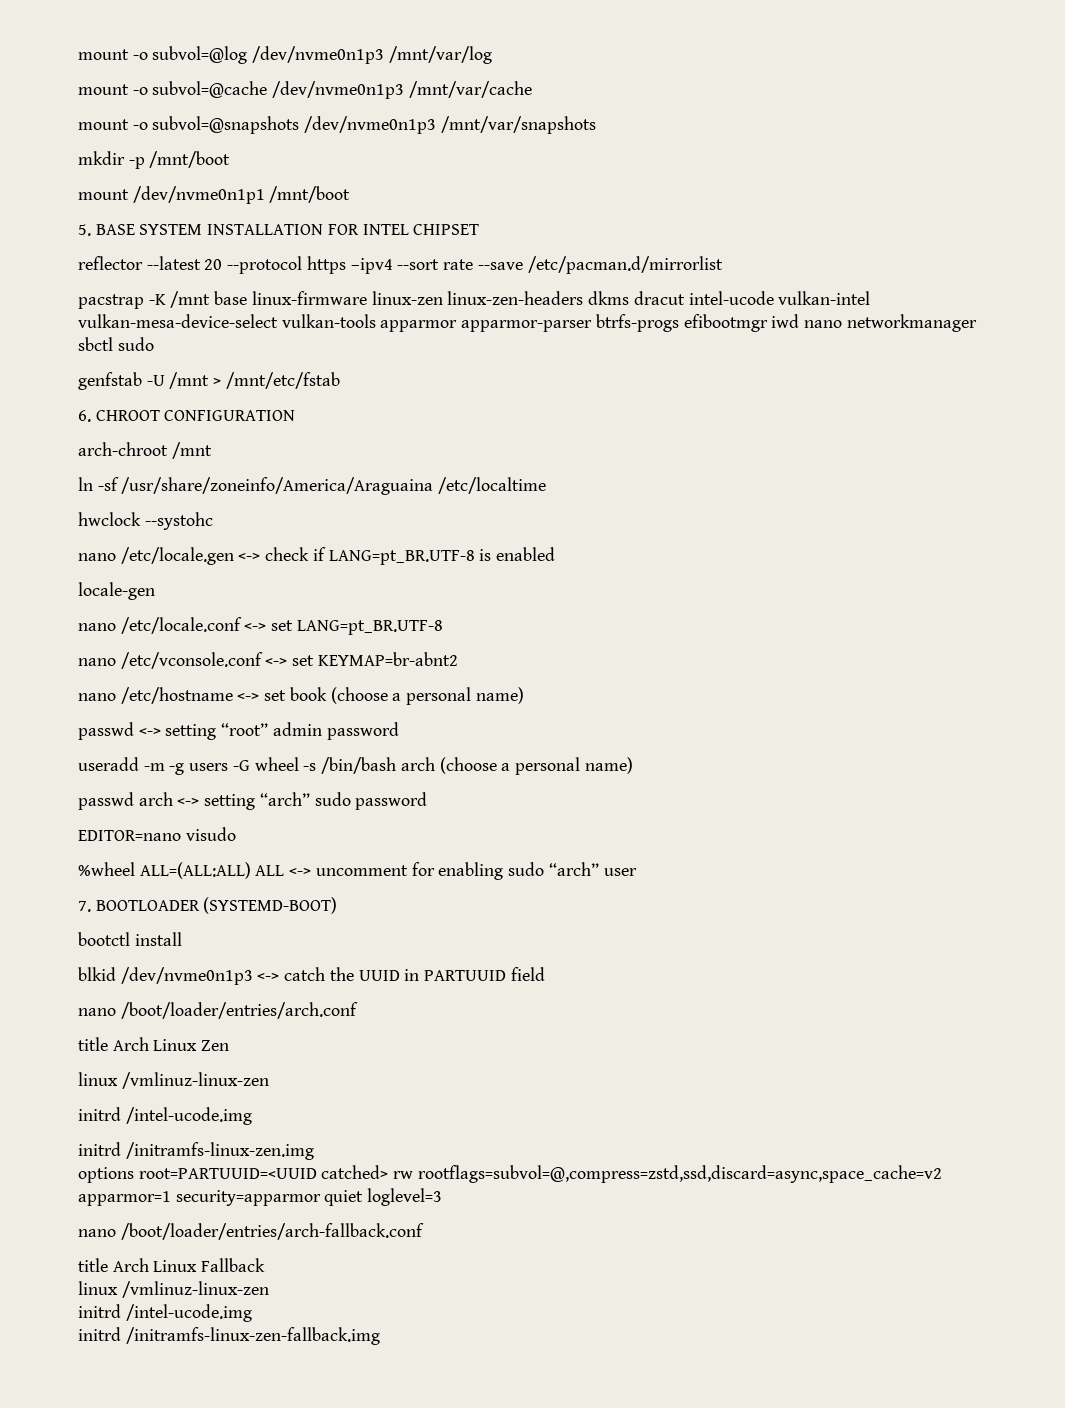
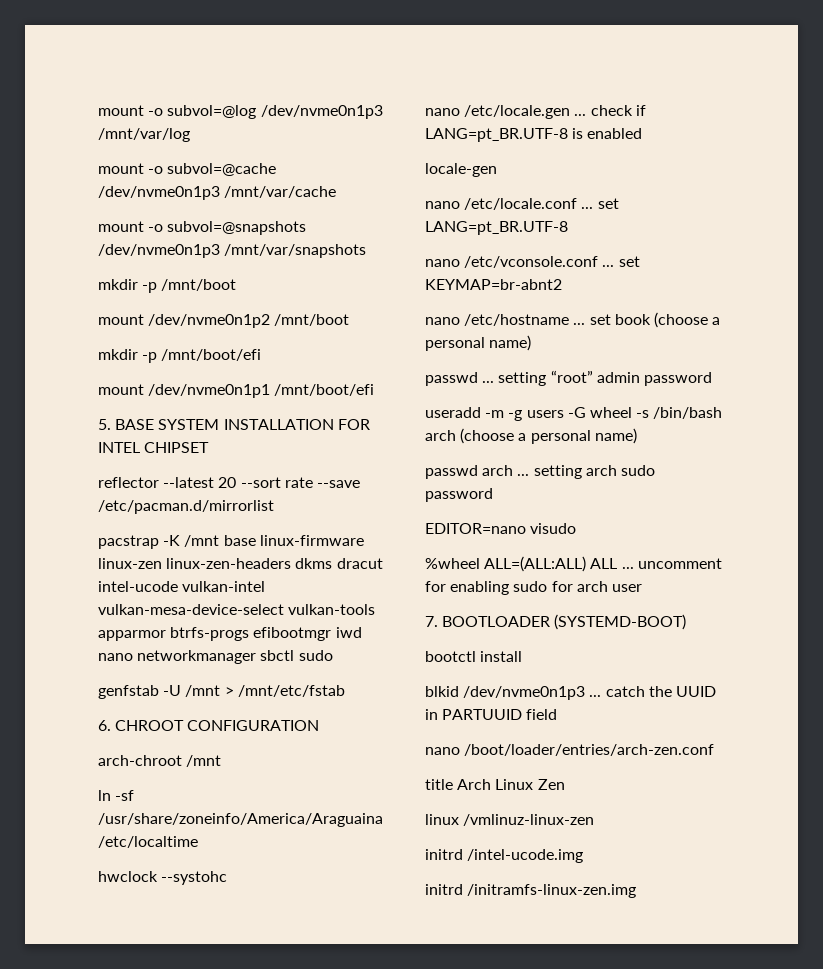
(231, 159) none -> [98,314,350,328] [98,349,262,363] // mount /dev/nvme0n1p2 /mnt/boot // mkdir -p /mnt/boot/efi
[269,186,351,203] /mnt/boot -> [274,384,375,396] /mnt/boot/efi
[227,256,393,274] --protocol https –ipv4 -> (237, 482) none
[461,320,593,332] apparmor-parser -> (166, 635) none
[238,553,261,561] <-> -> [574,114,587,116] ...
[244,623,267,631] <-> -> [581,207,594,209] ...
[265,658,288,666] <-> -> [602,265,615,267] ...
[237,693,260,701] <-> -> [573,323,586,325] ...
[138,728,161,736] <-> -> [482,381,495,383] ...
[177,792,310,810] <-> setting “arch” -> [517,465,617,479] ... setting arch
[289,868,312,876] <-> -> [621,567,634,569] ...
[548,862,599,876] “arch” -> [551,581,608,592] for arch
[257,973,280,981] <-> -> [589,695,602,697] ...
[120,1002,358,1019] /boot/loader/entries/arch.conf -> [464,744,715,756] /boot/loader/entries/arch-zen.conf
[78,1165,942,1183] [78,1188,443,1206] [78,1223,424,1240] [78,1258,266,1272] [78,1281,269,1298] [78,1304,252,1322] [78,1327,380,1345] // options root=PARTUUID=<UUID catched> rw rootflags=subvol=@,compress=zstd,ssd,discard=async,space_cache=v2 apparmor=1 security=apparmor quiet loglevel=3 // nano /boot/loader/entries/arch-fallback.conf // title Arch Linux Fallback // linux /vmlinuz-linux-zen // initrd /intel-ucode.img // initrd /initramfs-linux-zen-fallback.img -> (637, 891) none

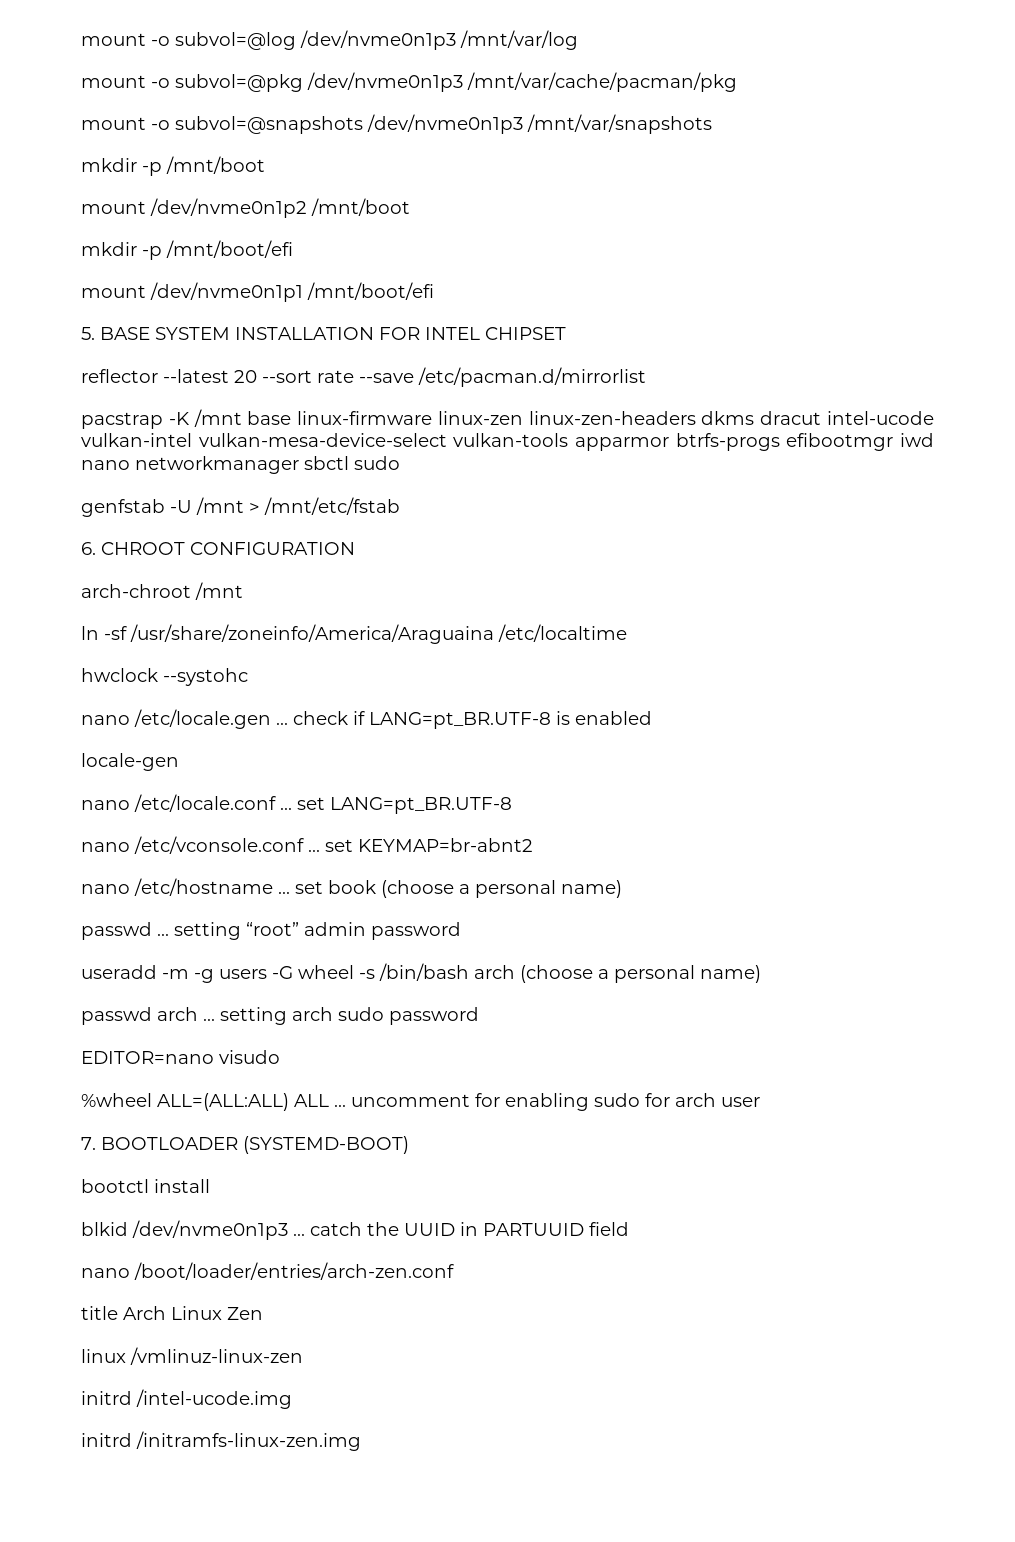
[167,163,277,176] [98,186,337,200] subvol=@cache /dev/nvme0n1p3 /mnt/var/cache -> [175,72,737,92] subvol=@pkg /dev/nvme0n1p3 /mnt/var/cache/pacman/pkg

